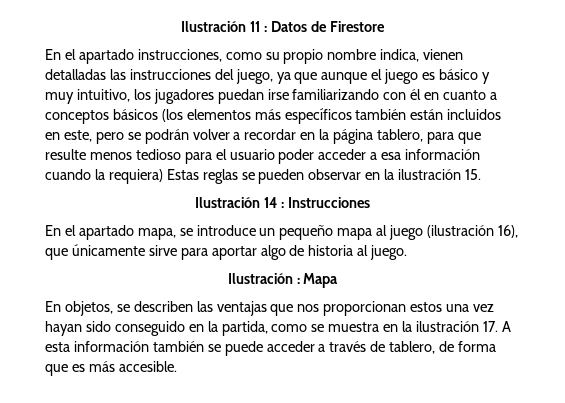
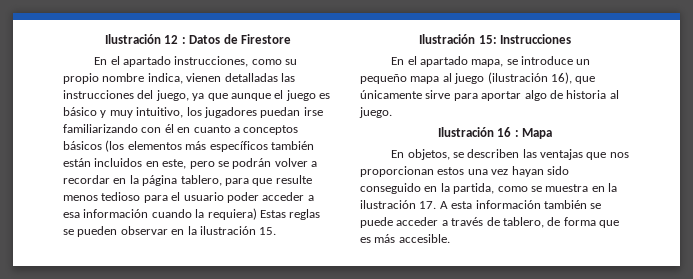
[181,21,261,32] Ilustración 11 -> [105,34,179,44] Ilustración 12
[264,197,284,208] 14 : -> [478,35,497,44] 15:
(293, 278) none -> [497,127,512,137] 16

